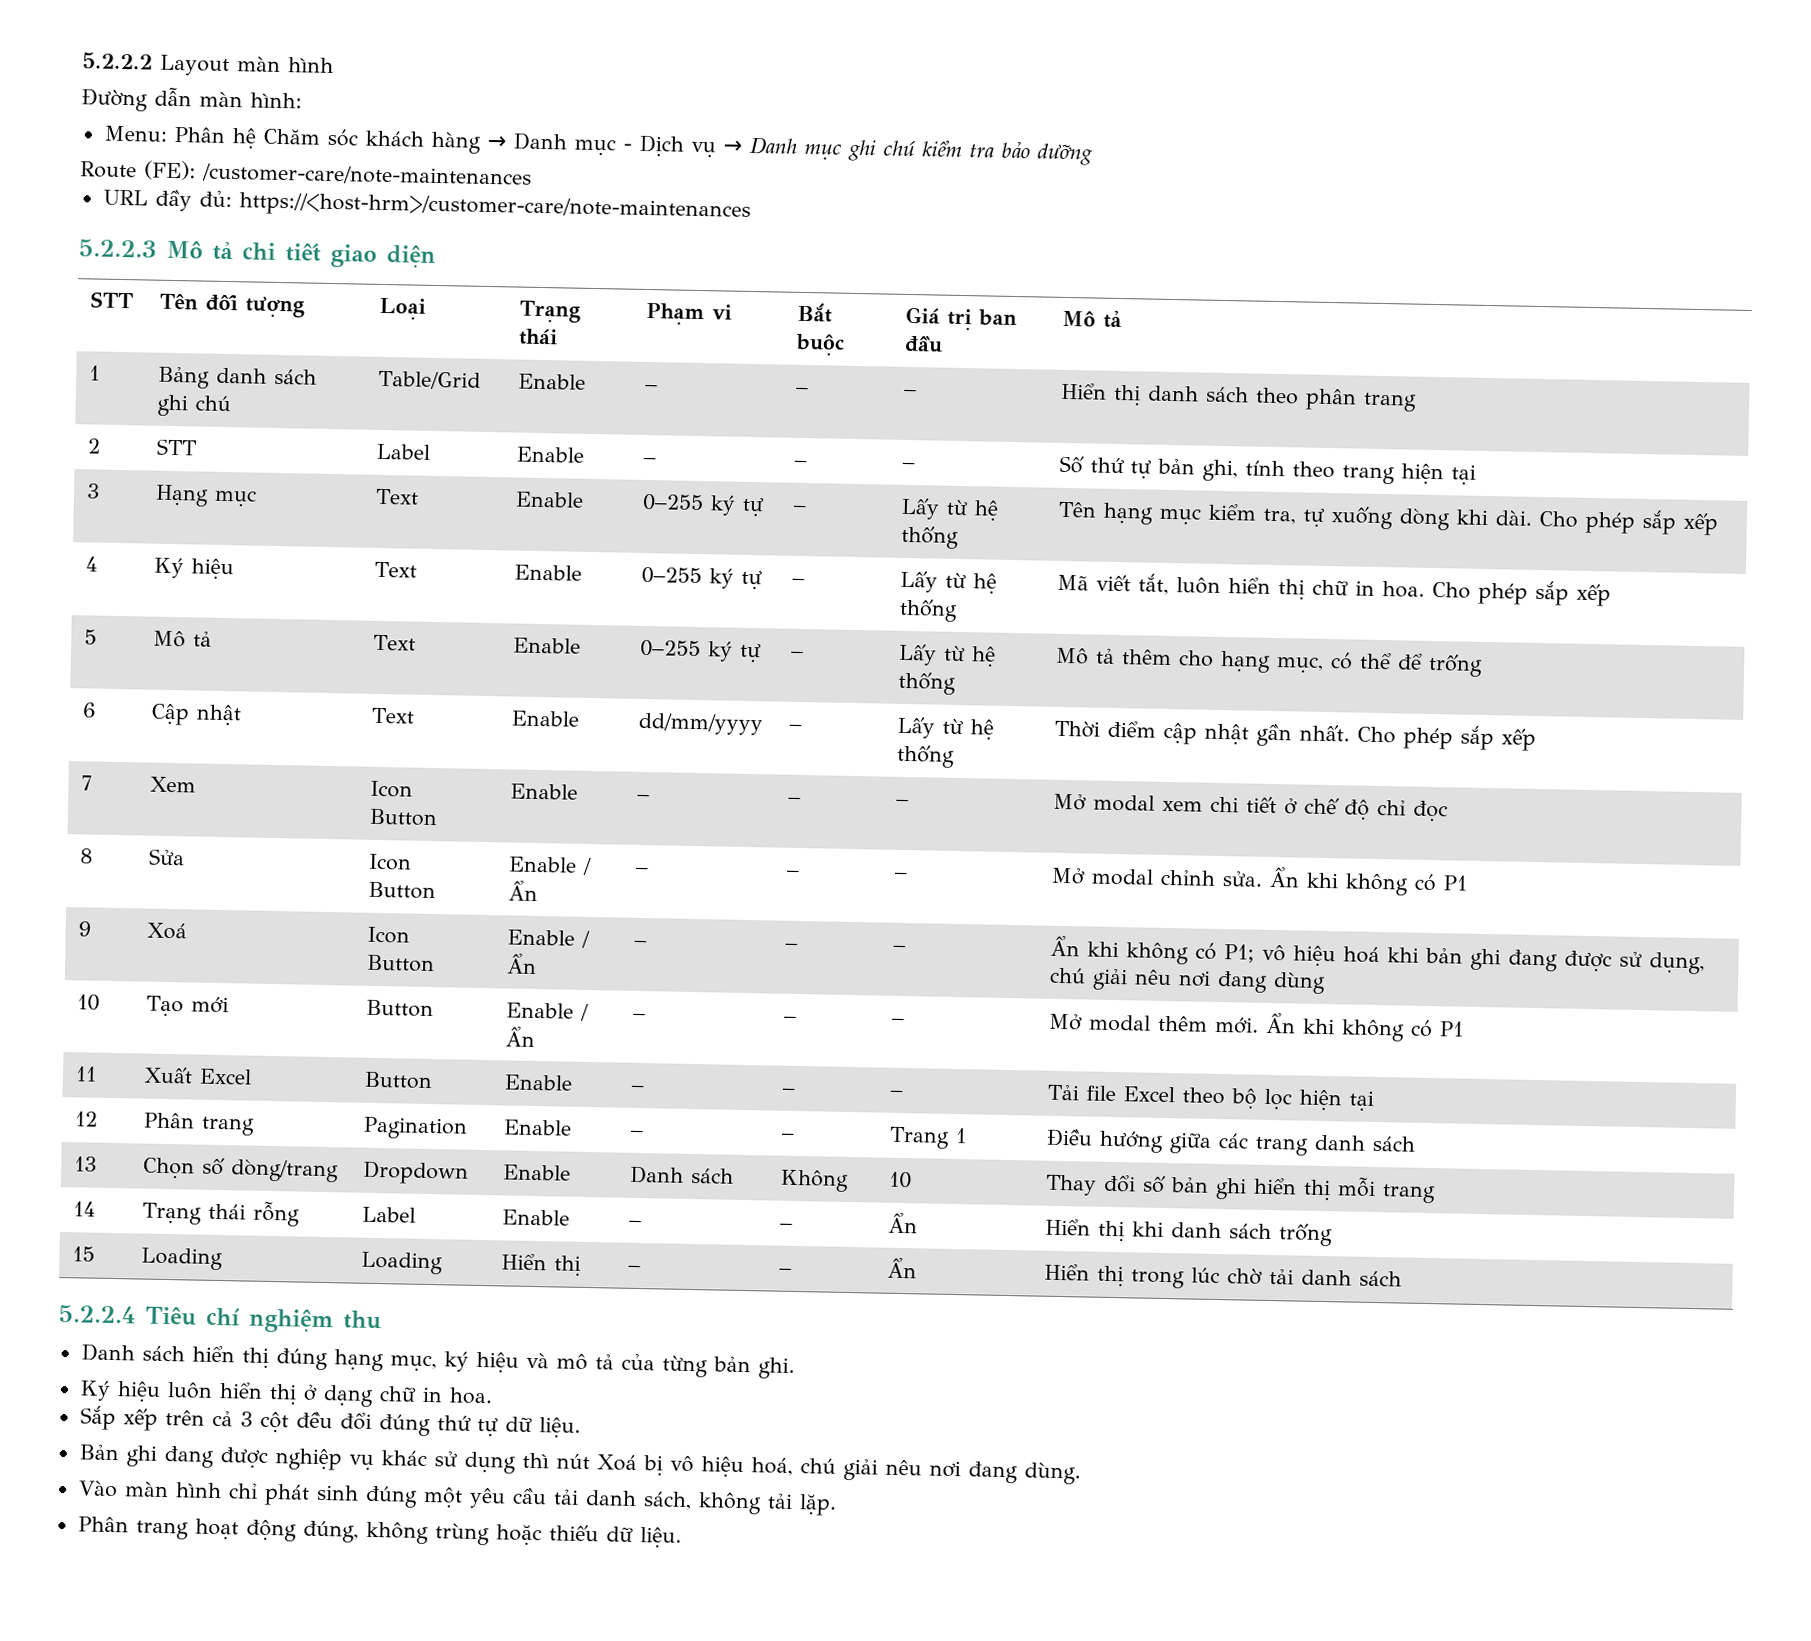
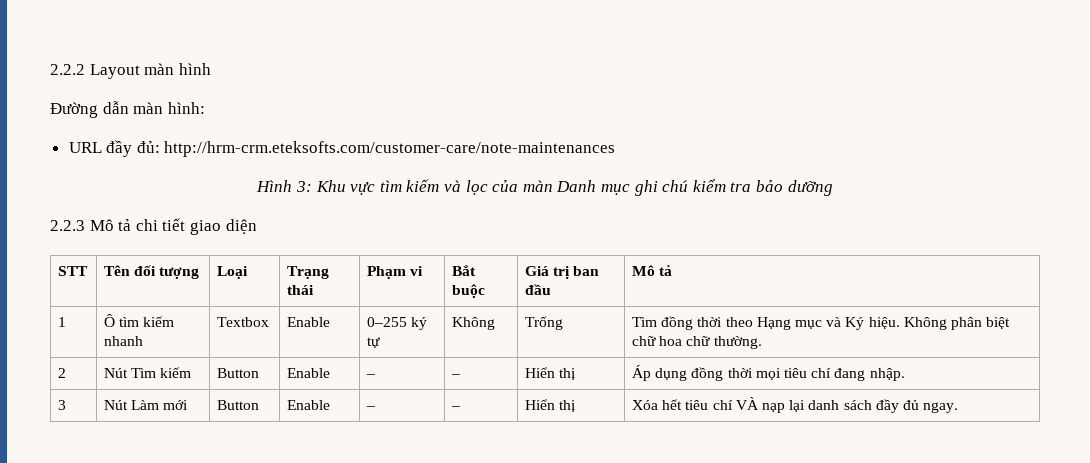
[82,52,153,70] 5.2.2.2 -> [50,64,85,75] 2.2.2
[103,125,742,158] Menu: Phân hệ Chăm sóc khách hàng → Danh mục - Dịch vụ → -> [68,140,616,157] [256,179,553,195] URL đầy đủ: http://hrm-crm.eteksofts.com/customer-care/note-maintenances // Hình 3: Khu vực tìm kiếm và lọc của màn
[80,160,532,187] [102,189,751,223] [78,239,157,258] Route (FE): /customer-care/note-maintenances // URL đầy đủ: https://<host-hrm>/customer-care/note-maintenances // 5.2.2.3 -> [50,220,85,231] 2.2.3
[158,366,318,389] [157,394,232,417] [378,370,482,390] [518,373,587,390] [645,384,659,392] [796,387,810,395] [904,389,918,397] [1061,382,1418,412] [87,438,102,454] [156,438,198,456] [376,443,432,460] [516,446,586,463] [643,457,657,465] [794,460,808,468] [902,462,916,470] [1059,455,1477,485] [86,483,101,499] [155,484,258,507] [375,488,420,505] [515,491,585,508] [642,493,766,517] [793,505,807,513] [901,497,1000,521] [901,525,960,549] [1058,501,1719,536] [85,556,99,572] [154,557,235,580] [374,561,418,578] [514,564,583,581] [641,566,764,590] [792,578,806,586] [900,570,998,594] [899,598,959,622] [1057,573,1612,607] [84,629,98,645] [153,630,213,648] [373,634,417,651] [513,637,582,654] [640,639,763,663] [791,651,805,659] [898,643,997,667] [898,671,957,695] [1056,647,1484,677] [82,702,98,718] [151,703,243,726] [371,707,416,724] [511,710,581,727] [638,712,764,736] [789,724,803,732] [897,716,995,740] [897,744,956,768] [1054,720,1537,751] [81,775,93,791] [150,776,197,793] [370,780,414,798] [369,808,439,827] [510,783,579,800] [637,794,651,802] [788,797,802,805] [896,799,910,807] [1053,793,1449,822] [80,848,94,864] [149,848,186,866] [368,853,413,871] [368,881,437,900] [508,856,593,876] [508,880,539,902] [635,867,650,875] [786,870,801,878] [894,872,909,880] [1051,866,1469,896] [78,921,92,937] [147,922,188,940] [367,926,411,944] [367,954,436,973] [507,929,591,949] [507,953,538,975] [634,940,648,948] [785,943,799,950] [893,945,907,953] [1050,935,1706,975] [1049,967,1327,995] [77,994,101,1011] [146,995,230,1017] [366,999,435,1018] [506,1002,590,1022] [505,1026,537,1048] [633,1013,647,1021] [784,1016,798,1023] [892,1018,906,1026] [1049,1012,1465,1042] [75,1066,98,1082] [144,1066,253,1085] [364,1071,434,1090] [504,1074,574,1091] [631,1085,645,1093] [782,1088,796,1095] [890,1090,904,1098] [1047,1084,1375,1111] [75,1111,99,1127] [144,1112,256,1136] [363,1116,469,1140] [503,1119,573,1136] [630,1130,645,1138] [781,1133,796,1140] [889,1126,968,1149] [1046,1128,1417,1156] [74,1156,98,1172] [143,1157,340,1183] [363,1160,470,1185] [503,1164,572,1181] [630,1165,735,1184] [780,1169,850,1192] [889,1171,913,1189] [1045,1174,1437,1204] [73,1201,97,1217] [142,1201,301,1227] [362,1206,417,1223] [502,1209,571,1226] [629,1220,643,1228] [780,1223,794,1230] [888,1212,919,1234] [1045,1218,1334,1247] [72,1246,96,1262] [141,1247,224,1271] [361,1251,444,1275] [501,1253,582,1276] [628,1265,642,1273] [779,1268,793,1275] [887,1257,918,1279] [1044,1263,1403,1289] [58,1304,382,1334] [80,1343,795,1379] [79,1380,493,1407] [79,1405,581,1438] [78,1444,1081,1485] [77,1480,837,1516] [77,1516,682,1548] Bảng danh sách ghi chú | Table/Grid | Enable | – | – | – | Hiển thị danh sách theo phân trang // 2 | STT | Label | Enable | – | – | – | Số thứ tự bản ghi, tính theo trang hiện tại // 3 | Hạng mục | Text | Enable | 0–255 ký tự | – | Lấy từ hệ thống | Tên hạng mục kiểm tra, tự xuống dòng khi dài. Cho phép sắp xếp // 4 | Ký hiệu | Text | Enable | 0–255 ký tự | – | Lấy từ hệ thống | Mã viết tắt, luôn hiển thị chữ in hoa. Cho phép sắp xếp // 5 | Mô tả | Text | Enable | 0–255 ký tự | – | Lấy từ hệ thống | Mô tả thêm cho hạng mục, có thể để trống // 6 | Cập nhật | Text | Enable | dd/mm/yyyy | – | Lấy từ hệ thống | Thời điểm cập nhật gần nhất. Cho phép sắp xếp // 7 | Xem | Icon Button | Enable | – | – | – | Mở modal xem chi tiết ở chế độ chỉ đọc // 8 | Sửa | Icon Button | Enable / Ẩn | – | – | – | Mở modal chỉnh sửa. Ẩn khi không có P1 // 9 | Xoá | Icon Button | Enable / Ẩn | – | – | – | Ẩn khi không có P1; vô hiệu hoá khi bản ghi đang được sử dụng, chú giải nêu nơi đang dùng // 10 | Tạo mới | Button | Enable / Ẩn | – | – | – | Mở modal thêm mới. Ẩn khi không có P1 // 11 | Xuất Excel | Button | Enable | – | – | – | Tải file Excel theo bộ lọc hiện tại // 12 | Phân trang | Pagination | Enable | – | – | Trang 1 | Điều hướng giữa các trang danh sách // 13 | Chọn số dòng/trang | Dropdown | Enable | Danh sách | Không | 10 | Thay đổi số bản ghi hiển thị mỗi trang // 14 | Trạng thái rỗng | Label | Enable | – | – | Ẩn | Hiển thị khi danh sách trống // 15 | Loading | Loading | Hiển thị | – | – | Ẩn | Hiển thị trong lúc chờ tải danh sách // 5.2.2.4 Tiêu chí nghiệm thu // Danh sách hiển thị đúng hạng mục, ký hiệu và mô tả của từng bản ghi. // Ký hiệu luôn hiển thị ở dạng chữ in hoa. // Sắp xếp trên cả 3 cột đều đổi đúng thứ tự dữ liệu. // Bản ghi đang được nghiệp vụ khác sử dụng thì nút Xoá bị vô hiệu hoá, chú giải nêu nơi đang dùng. // Vào màn hình chỉ phát sinh đúng một yêu cầu tải danh sách, không tải lặp. // Phân trang hoạt động đúng, không trùng hoặc thiếu dữ liệu. -> [104,314,175,327] [104,336,144,346] [217,317,270,327] [287,317,331,327] [367,317,428,330] [367,337,381,348] [452,317,496,330] [525,316,564,330] [632,316,1011,330] [632,336,762,349] [58,368,67,378] [104,367,192,378] [217,368,260,378] [287,368,331,378] [366,374,376,378] [451,374,461,378] [525,367,577,380] [632,365,905,381] [58,400,67,410] [104,400,189,410] [217,400,260,410] [287,400,331,410] [366,406,376,410] [451,406,461,410] [525,399,577,412] [632,397,959,413] Ô tìm kiếm nhanh | Textbox | Enable | 0–255 ký tự | Không | Trống | Tìm đồng thời theo Hạng mục và Ký hiệu. Không phân biệt chữ hoa chữ thường. // 2 | Nút Tìm kiếm | Button | Enable | – | – | Hiển thị | Áp dụng đồng thời mọi tiêu chí đang nhập. // 3 | Nút Làm mới | Button | Enable | – | – | Hiển thị | Xóa hết tiêu chí VÀ nạp lại danh sách đầy đủ ngay.

